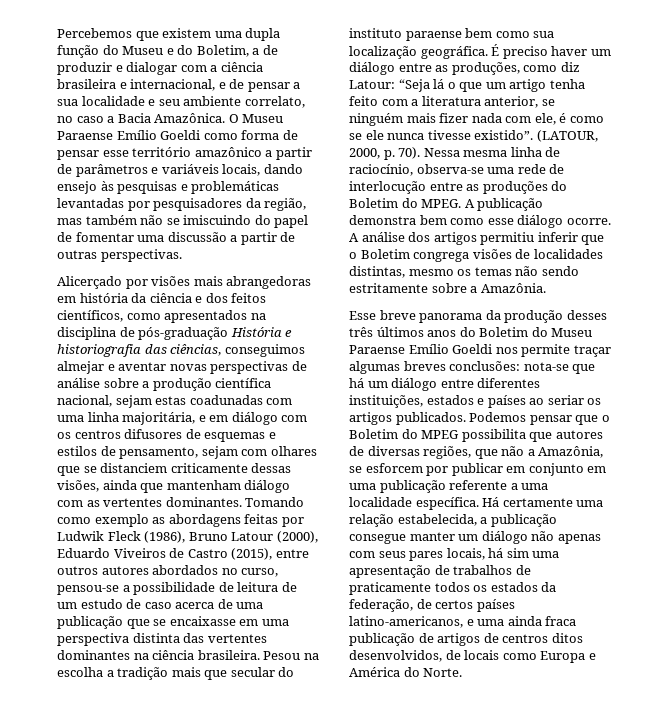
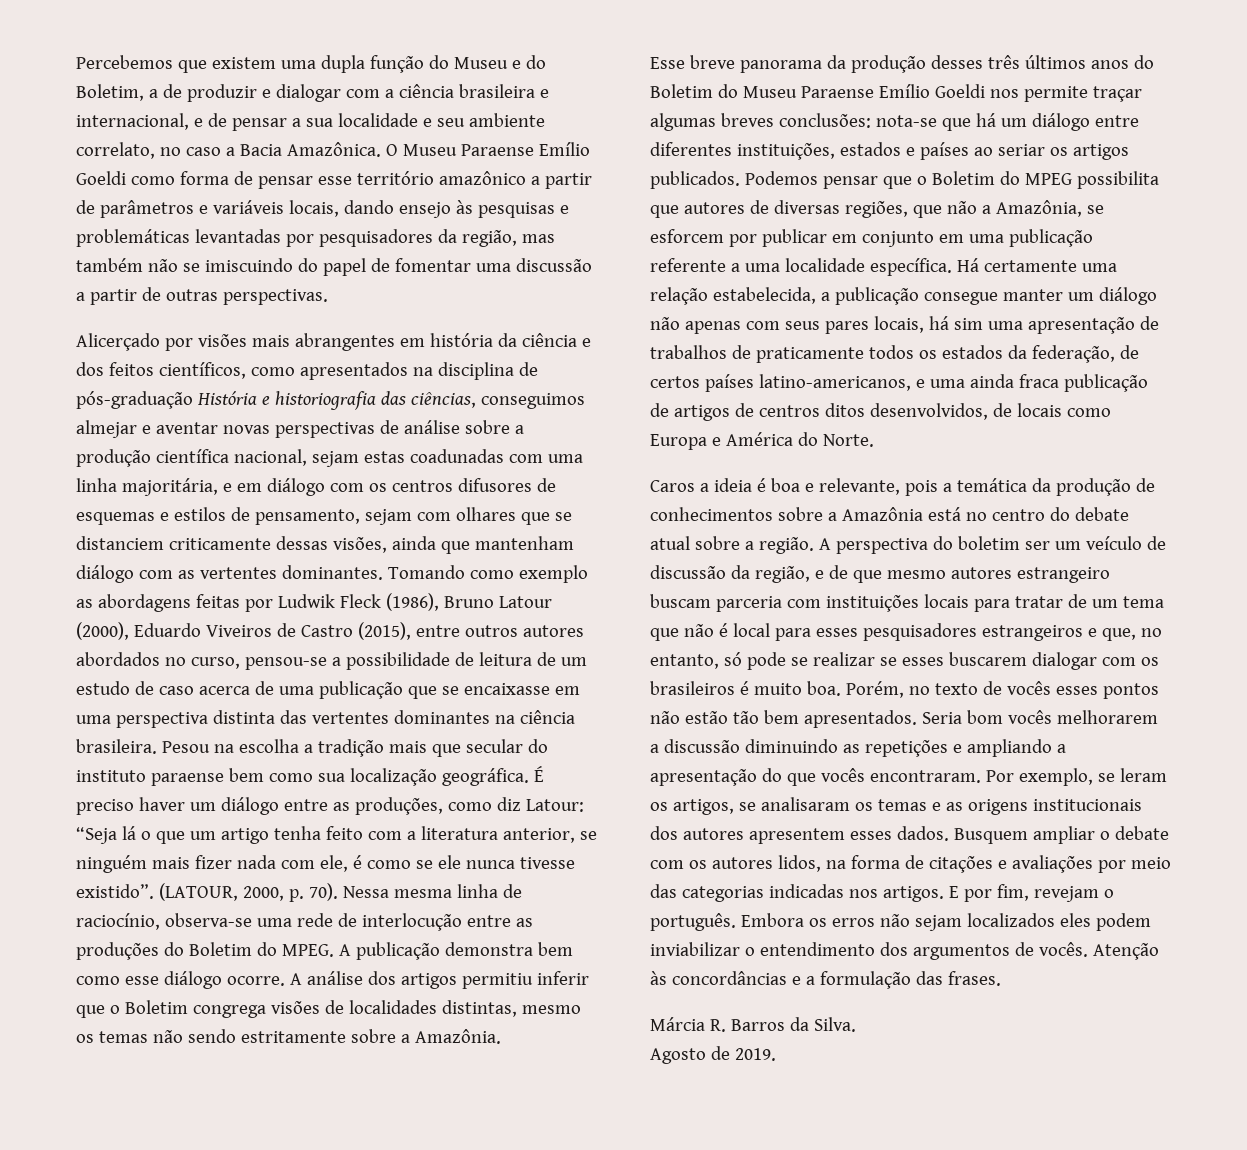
[226,276,312,289] abrangedoras -> [294,333,395,351] abrangentes
(463, 672) none -> [650,478,1155,496] [650,507,1129,521] [650,536,1166,554] [650,565,1110,583] [650,594,1164,612] [650,623,1162,641] [650,652,1159,670] [650,681,1159,699] [650,710,1158,728] [650,739,1066,757] [650,768,1167,786] [650,797,1142,815] [650,826,1169,844] [650,855,1171,873] [650,884,1114,902] [650,913,1151,931] [650,942,1159,960] [650,971,1001,989] [650,1017,856,1032] [650,1046,776,1064] // Caros a ideia é boa e relevante, pois a temática da produção de conhecimentos sobre a Amazônia está no centro do debate atual sobre a região. A perspectiva do boletim ser um veículo de discussão da região, e de que mesmo autores estrangeiro buscam parceria com instituições locais para tratar de um tema que não é local para esses pesquisadores estrangeiros e que, no entanto, só pode se realizar se esses buscarem dialogar com os brasileiros é muito boa. Porém, no texto de vocês esses pontos não estão tão bem apresentados. Seria bom vocês melhorarem a discussão diminuindo as repetições e ampliando a apresentação do que vocês encontraram. Por exemplo, se leram os artigos, se analisaram os temas e as origens institucionais dos autores apresentem esses dados. Busquem ampliar o debate com os autores lidos, na forma de citações e avaliações por meio das categorias indicadas nos artigos. E por fim, revejam o português. Embora os erros não sejam localizados eles podem inviabilizar o entendimento dos argumentos de vocês. Atenção às concordâncias e a formulação das frases. // Márcia R. Barros da Silva. // Agosto de 2019.

